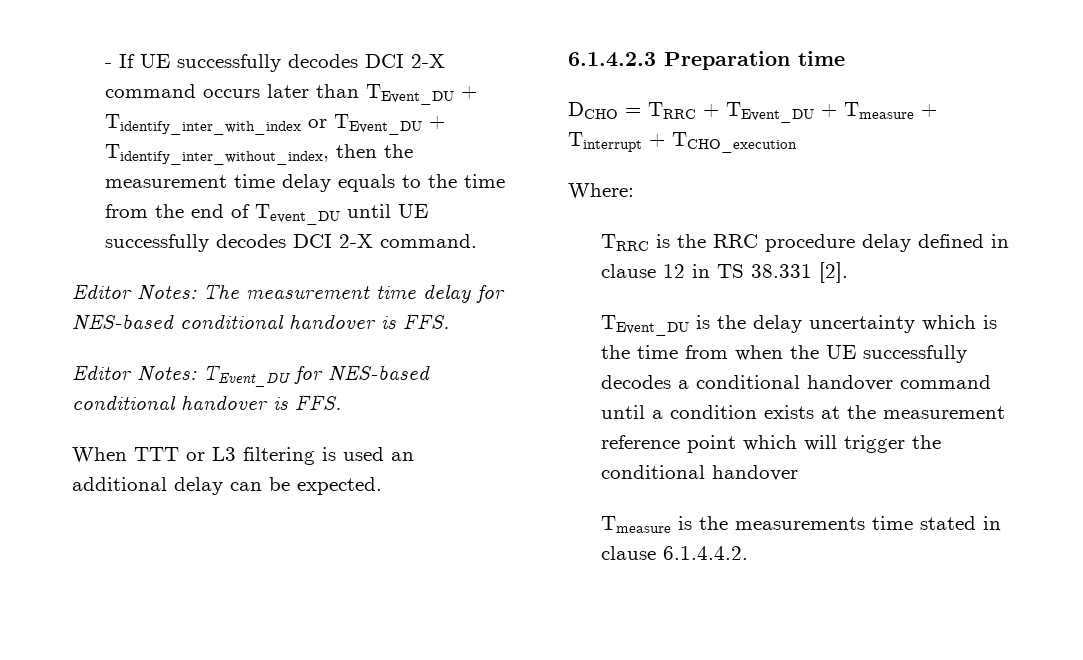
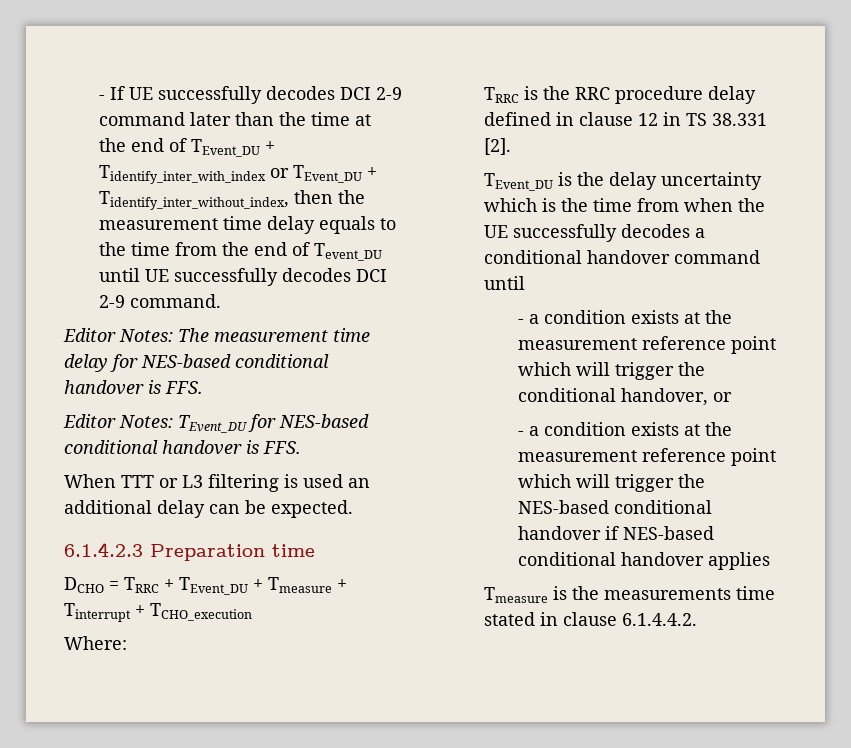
[410,54,445,68] [104,84,359,98] 2-X command occurs later than -> [375,87,402,100] [98,112,371,126] [98,138,187,152] 2-9 command later than the time at the end of
[338,234,373,248] 2-X -> [98,295,125,308] 2-9
(645, 412) none -> [518,319,525,324] // -
[711,465,798,481] handover -> [621,388,733,406] [518,422,733,436] [518,448,777,466] [518,474,706,492] [518,500,713,514] [518,526,715,540] [518,552,771,570] handover, or // - a condition exists at the measurement reference point which will trigger the NES-based conditional handover if NES-based conditional handover applies

